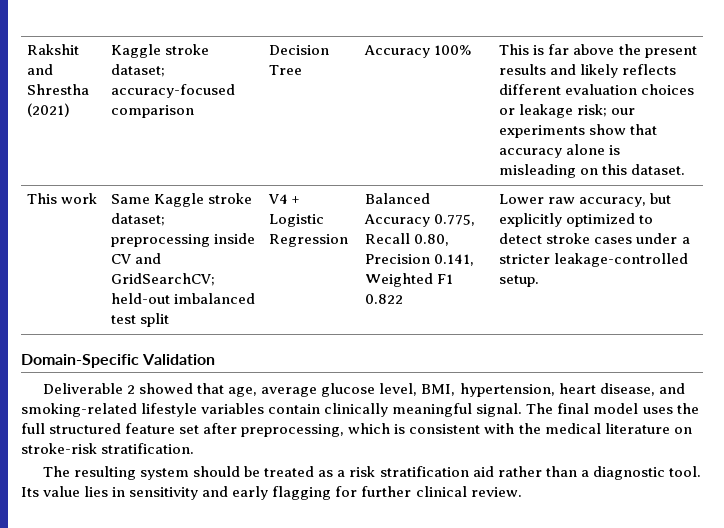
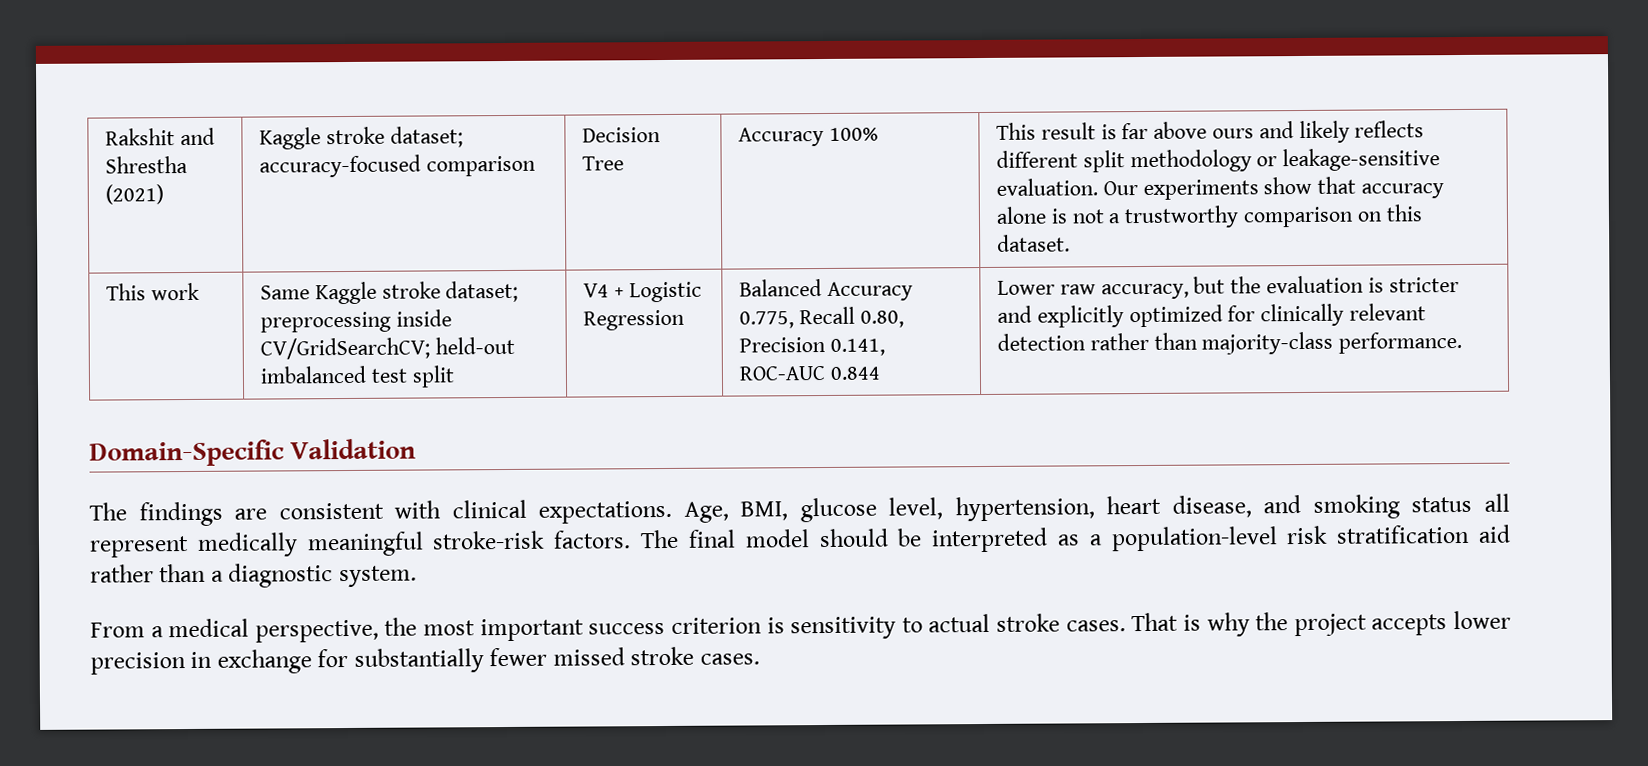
(530, 49) none -> [1040,122,1096,140] result
[618,44,697,58] [499,64,547,75] the present results -> [1211,128,1254,139] ours
[565,84,695,95] [499,104,636,118] evaluation choices or leakage risk; our -> [1082,148,1441,173] [995,178,1138,196] split methodology or leakage-sensitive evaluation. Our
[499,164,577,178] misleading -> [1071,205,1354,229] not a trustworthy comparison
[111,253,162,264] [111,273,216,286] CV and GridSearchCV; -> [259,337,430,360] CV/GridSearchCV;
[365,273,454,287] [365,294,404,304] Weighted F1 0.822 -> [738,365,880,381] ROC-AUC 0.844
[499,213,654,227] [499,233,690,244] [499,253,689,267] [499,275,540,287] [21,354,216,368] [43,383,318,397] explicitly optimized to detect stroke cases under a stricter leakage-controlled setup. // Domain-Specific Validation // Deliverable 2 showed that age, average -> [1230,275,1459,294] [996,303,1426,328] [996,331,1463,355] [89,438,417,467] [89,499,789,527] the evaluation is stricter and explicitly optimized for clinically relevant detection rather than majority-class performance. // Domain-Specific Validation // The findings are consistent with clinical expectations. Age, BMI,
[421,384,456,396] BMI, -> (944, 508) none
[21,403,699,417] [21,423,692,437] [21,443,195,454] [43,466,190,480] smoking-related lifestyle variables contain clinically meaningful signal. The final model uses the full structured feature set after preprocessing, which is consistent with the medical literature on stroke-risk stratification. // The resulting system -> [1312,493,1510,519] [89,529,810,558] smoking status all represent medically meaningful stroke-risk factors. The final model
[264,466,315,477] treated -> [931,527,1049,553] interpreted
(346, 473) none -> [1110,526,1278,552] population-level
[668,466,701,477] [21,486,522,500] tool. Its value lies in sensitivity and early flagging for further clinical review. -> [338,565,417,588] [90,610,1512,643] [90,646,760,675] system. // From a medical perspective, the most important success criterion is sensitivity to actual stroke cases. That is why the project accepts lower precision in exchange for substantially fewer missed stroke cases.

